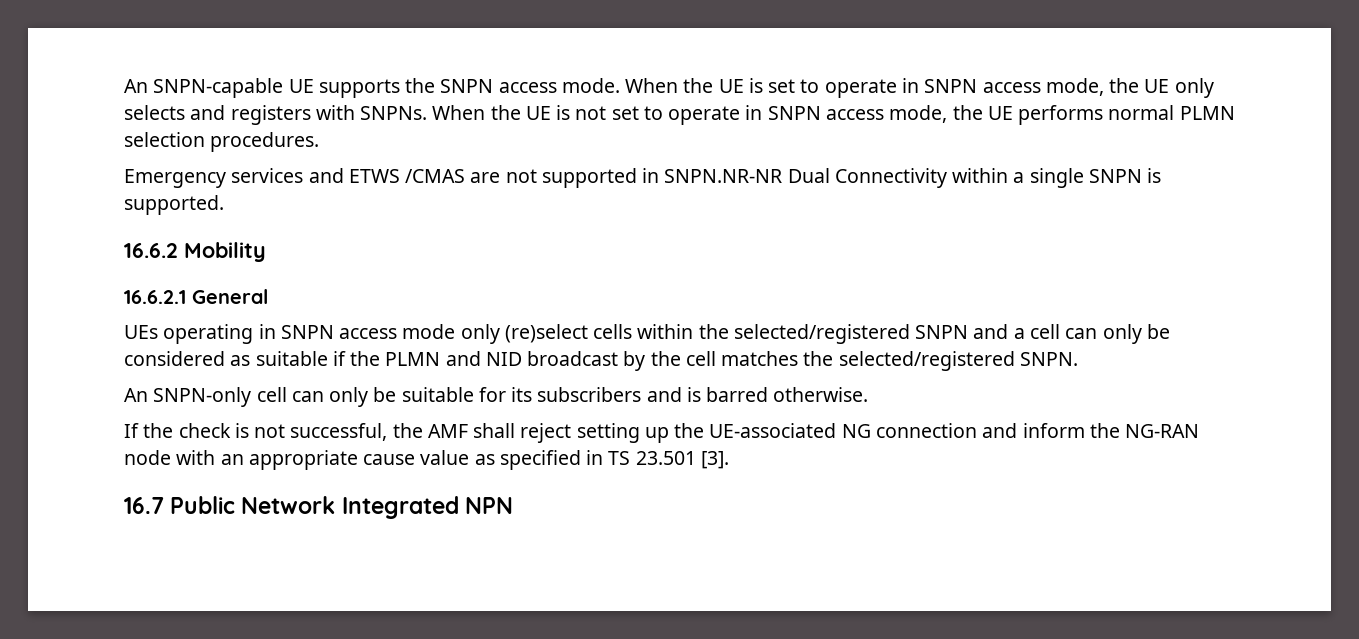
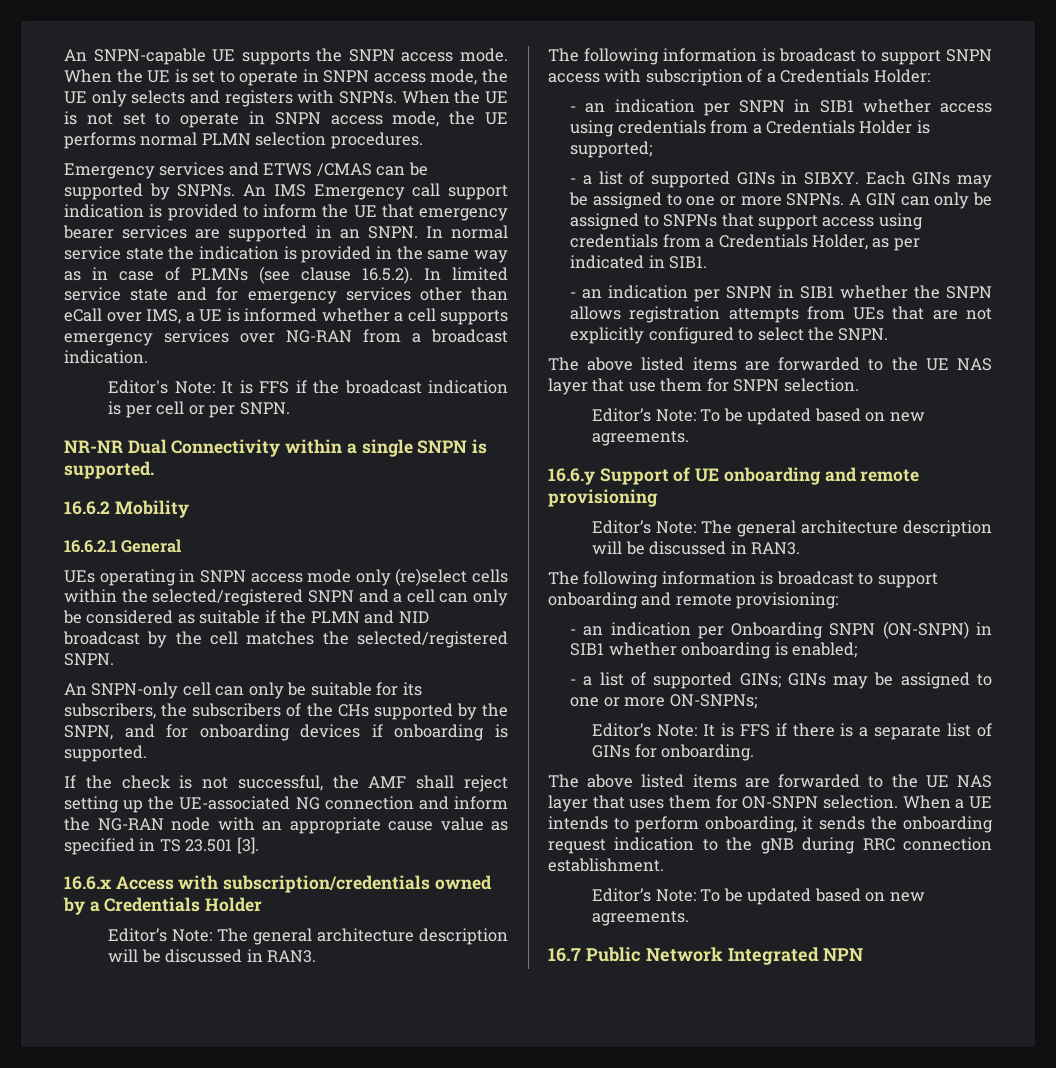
[470,168,783,188] are not supported in SNPN.NR-NR -> [376,162,428,176] [64,183,508,200] [64,204,508,221] [63,225,508,242] [64,246,509,263] [64,266,508,284] [64,287,509,304] [64,308,508,325] [64,329,508,346] [64,350,148,364] [108,380,509,394] [108,401,290,418] [64,440,123,453] can be supported by SNPNs. An IMS Emergency call support indication is provided to inform the UE that emergency bearer services are supported in an SNPN. In normal service state the indication is provided in the same way as in case of PLMNs (see clause 16.5.2). In limited service state and for emergency services other than eCall over IMS, a UE is informed whether a cell supports emergency services over NG-RAN from a broadcast indication. // Editor's Note: It is FFS if the broadcast indication is per cell or per SNPN. // NR-NR
[537,387,869,402] subscribers and is barred otherwise. -> [64,703,508,720] [64,724,508,741] [64,745,147,762] subscribers, the subscribers of the CHs supported by the SNPN, and for onboarding devices if onboarding is supported.
(729, 460) none -> [64,875,492,893] [63,897,263,915] [108,928,509,945] [108,949,317,963] [548,48,992,65] [548,69,930,86] [570,99,992,116] [570,120,930,137] [570,141,653,158] [570,171,992,188] [569,192,992,209] [570,213,923,230] [570,234,920,251] [570,255,708,269] [570,285,992,302] [570,306,992,323] [570,327,889,344] [548,357,992,371] [548,378,859,395] [592,408,925,425] [592,431,690,446] [548,467,920,485] [548,489,658,507] [592,520,992,537] [592,541,801,555] [548,571,938,588] [548,592,839,609] [570,621,992,639] [570,642,857,659] [570,672,992,689] [570,694,757,709] [592,723,993,740] [592,744,755,761] [548,774,992,788] [548,795,992,812] [548,816,993,833] [548,837,992,854] [548,858,664,872] [592,888,925,905] [592,911,690,926] // 16.6.x Access with subscription/credentials owned by a Credentials Holder // Editor’s Note: The general architecture description will be discussed in RAN3. // The following information is broadcast to support SNPN access with subscription of a Credentials Holder: // - an indication per SNPN in SIB1 whether access using credentials from a Credentials Holder is supported; // - a list of supported GINs in SIBXY. Each GINs may be assigned to one or more SNPNs. A GIN can only be assigned to SNPNs that support access using credentials from a Credentials Holder, as per indicated in SIB1. // - an indication per SNPN in SIB1 whether the SNPN allows registration attempts from UEs that are not explicitly configured to select the SNPN. // The above listed items are forwarded to the UE NAS layer that use them for SNPN selection. // Editor’s Note: To be updated based on new agreements. // 16.6.y Support of UE onboarding and remote provisioning // Editor’s Note: The general architecture description will be discussed in RAN3. // The following information is broadcast to support onboarding and remote provisioning: // - an indication per Onboarding SNPN (ON-SNPN) in SIB1 whether onboarding is enabled; // - a list of supported GINs; GINs may be assigned to one or more ON-SNPNs; // Editor’s Note: It is FFS if there is a separate list of GINs for onboarding. // The above listed items are forwarded to the UE NAS layer that uses them for ON-SNPN selection. When a UE intends to perform onboarding, it sends the onboarding request indication to the gNB during RRC connection establishment. // Editor’s Note: To be updated based on new agreements.

